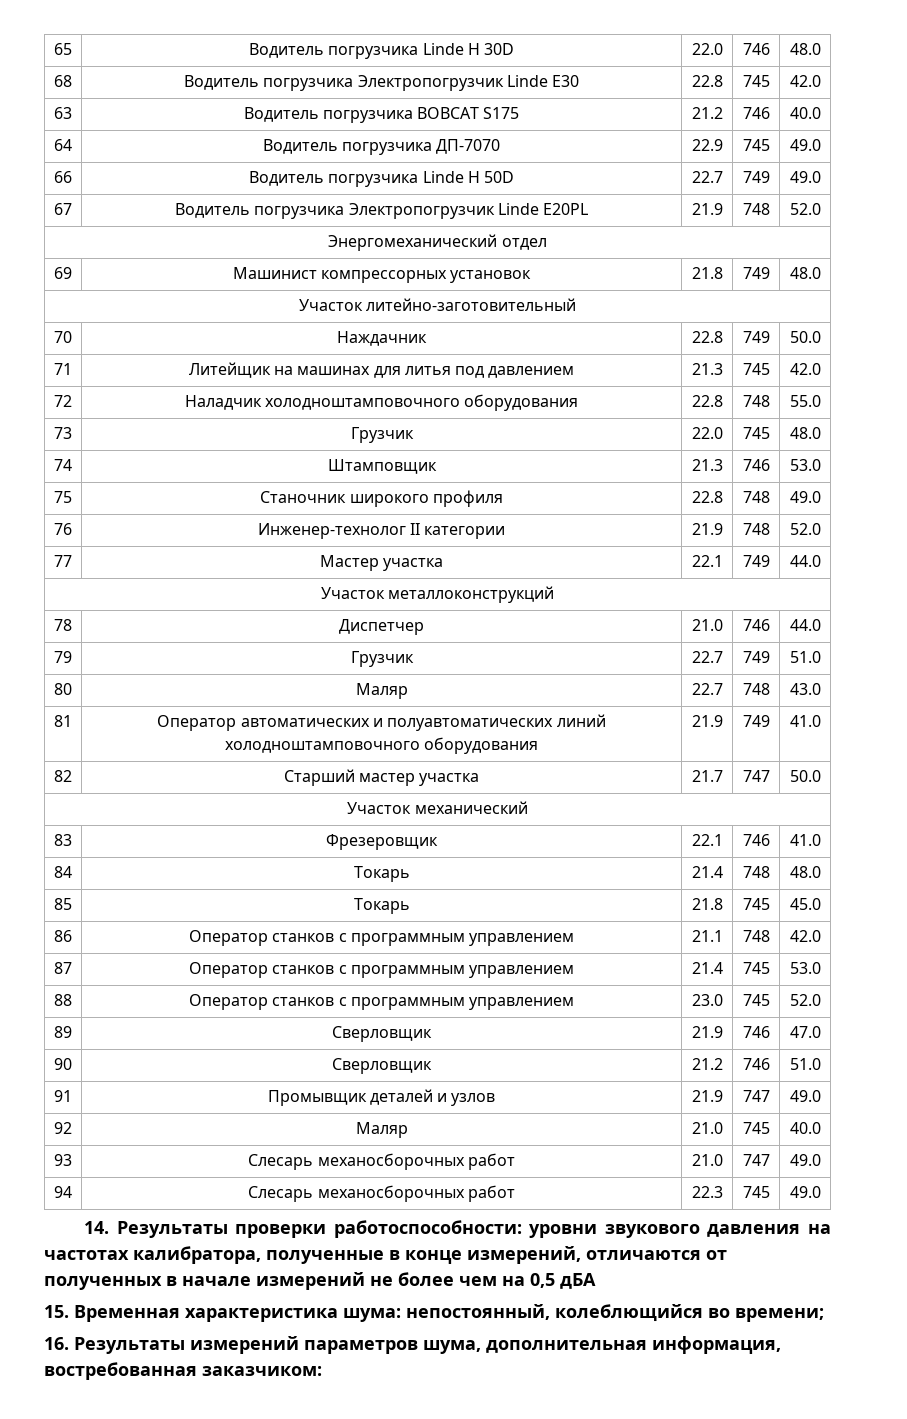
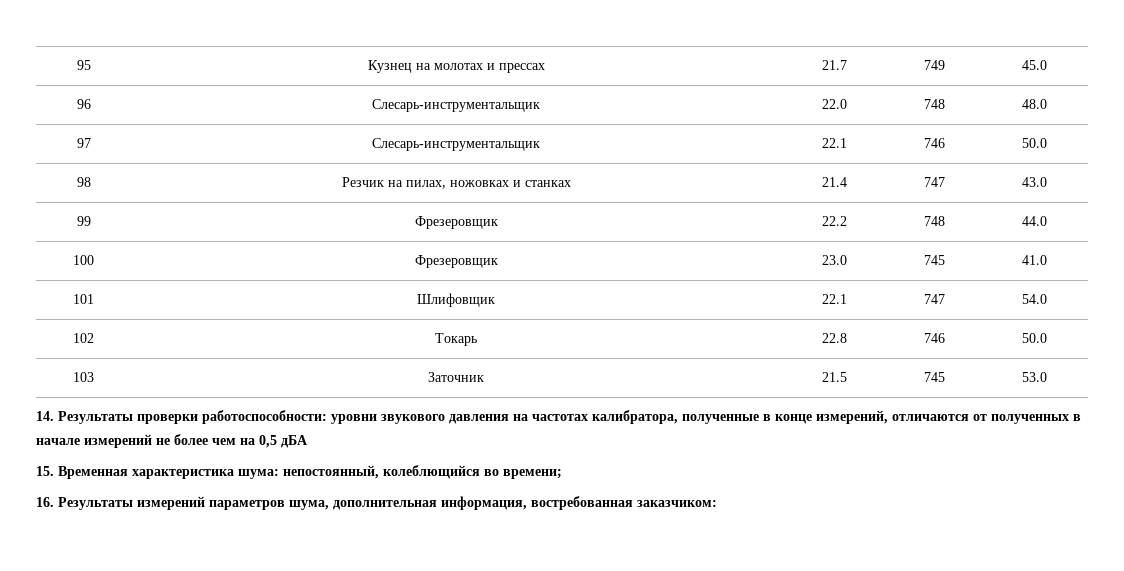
[54,43,72,55] [248,43,515,59] [691,43,723,55] [742,43,770,55] [789,43,821,55] [54,75,72,87] [183,75,580,91] [691,75,723,87] [742,75,770,87] [789,75,821,87] [54,107,72,119] [243,107,520,123] [691,107,723,119] [742,107,770,119] [789,107,821,119] [54,139,72,151] [262,139,501,155] [691,139,723,151] [742,139,770,151] [789,139,821,151] [54,171,72,183] [248,171,515,187] [691,171,723,183] [742,171,770,183] [789,171,821,183] [54,203,72,215] [174,203,589,219] [691,203,723,215] [742,203,770,215] [789,203,821,215] [328,234,547,251] [54,267,72,279] [232,267,532,283] [691,267,723,279] [742,267,770,279] [789,267,821,279] [298,298,577,311] [54,331,72,343] [337,331,427,346] [691,331,723,343] [742,331,770,343] [789,331,821,343] [54,363,72,375] [188,362,575,378] [691,363,723,375] [742,363,770,375] [789,363,821,375] [54,395,72,407] [184,394,579,411] [691,395,723,407] [742,395,770,407] [789,395,821,407] [54,427,72,439] [350,427,414,443] [691,427,723,439] [742,427,770,439] [789,427,821,439] [54,459,72,471] [327,459,437,474] [691,459,723,471] [742,459,770,471] [789,459,821,471] [54,491,72,503] [260,490,503,507] [691,491,723,503] [742,491,770,503] [789,491,821,503] [54,523,72,535] [257,523,506,539] [691,523,723,535] [742,523,770,535] [789,523,821,535] [54,555,72,567] [319,555,444,571] [691,555,723,567] [742,555,770,567] [789,555,821,567] [320,586,555,603] [54,619,72,631] [339,619,424,635] [691,619,723,631] [742,619,770,631] [789,619,821,631] [54,651,72,663] [350,651,414,667] [691,651,723,663] [742,651,770,663] [789,651,821,663] [54,683,72,695] [355,683,408,699] [691,683,723,695] [742,683,770,695] [789,683,821,695] [54,715,72,727] [157,714,606,731] [224,737,539,754] [691,715,723,727] [742,715,770,727] [789,715,821,727] [54,770,72,782] [283,769,480,786] [691,770,723,782] [742,770,770,782] [789,770,821,782] [347,801,528,814] [54,834,72,846] [326,834,438,850] [691,834,723,846] [742,834,770,846] [789,834,821,846] [54,866,72,878] [353,866,410,882] [691,866,723,878] [742,866,770,878] [789,866,821,878] [54,898,72,910] [353,898,410,914] [691,898,723,910] [742,898,770,910] [789,898,821,910] [54,930,72,942] [188,930,575,946] [691,930,723,942] [742,930,770,942] [789,930,821,942] [54,962,72,974] [188,962,575,978] [691,962,723,974] [742,962,770,974] [789,962,821,974] [54,994,72,1006] [188,994,575,1010] [691,994,723,1006] [742,994,770,1006] [789,994,821,1006] [54,1026,72,1038] [332,1026,432,1042] [691,1026,723,1038] [742,1026,770,1038] [789,1026,821,1038] [54,1058,72,1070] [332,1058,432,1074] [691,1058,723,1070] [742,1058,770,1070] [789,1058,821,1070] [54,1090,72,1102] [267,1089,496,1106] [691,1090,723,1102] [742,1090,770,1102] [789,1090,821,1102] [54,1122,72,1134] [355,1122,408,1138] [691,1122,723,1134] [742,1122,770,1134] [789,1122,821,1134] [54,1154,72,1166] [248,1153,515,1170] [691,1154,723,1166] [742,1154,770,1166] [789,1154,821,1166] [54,1186,72,1198] [248,1185,515,1202] [691,1186,723,1198] [742,1186,770,1198] [789,1186,821,1198] 65 | Водитель погрузчика Linde H 30D | 22.0 | 746 | 48.0 // 68 | Водитель погрузчика Электропогрузчик Linde E30 | 22.8 | 745 | 42.0 // 63 | Водитель погрузчика BOBCAT S175 | 21.2 | 746 | 40.0 // 64 | Водитель погрузчика ДП-7070 | 22.9 | 745 | 49.0 // 66 | Водитель погрузчика Linde H 50D | 22.7 | 749 | 49.0 // 67 | Водитель погрузчика Электропогрузчик Linde E20PL | 21.9 | 748 | 52.0 // Энергомеханический отдел // 69 | Машинист компрессорных установок | 21.8 | 749 | 48.0 // Участок литейно-заготовительный // 70 | Наждачник | 22.8 | 749 | 50.0 // 71 | Литейщик на машинах для литья под давлением | 21.3 | 745 | 42.0 // 72 | Наладчик холодноштамповочного оборудования | 22.8 | 748 | 55.0 // 73 | Грузчик | 22.0 | 745 | 48.0 // 74 | Штамповщик | 21.3 | 746 | 53.0 // 75 | Станочник широкого профиля | 22.8 | 748 | 49.0 // 76 | Инженер-технолог II категории | 21.9 | 748 | 52.0 // 77 | Мастер участка | 22.1 | 749 | 44.0 // Участок металлоконструкций // 78 | Диспетчер | 21.0 | 746 | 44.0 // 79 | Грузчик | 22.7 | 749 | 51.0 // 80 | Маляр | 22.7 | 748 | 43.0 // 81 | Оператор автоматических и полуавтоматических линий холодноштамповочного оборудования | 21.9 | 749 | 41.0 // 82 | Старший мастер участка | 21.7 | 747 | 50.0 // Участок механический // 83 | Фрезеровщик | 22.1 | 746 | 41.0 // 84 | Токарь | 21.4 | 748 | 48.0 // 85 | Токарь | 21.8 | 745 | 45.0 // 86 | Оператор станков с программным управлением | 21.1 | 748 | 42.0 // 87 | Оператор станков с программным управлением | 21.4 | 745 | 53.0 // 88 | Оператор станков с программным управлением | 23.0 | 745 | 52.0 // 89 | Сверловщик | 21.9 | 746 | 47.0 // 90 | Сверловщик | 21.2 | 746 | 51.0 // 91 | Промывщик деталей и узлов | 21.9 | 747 | 49.0 // 92 | Маляр | 21.0 | 745 | 40.0 // 93 | Слесарь механосборочных работ | 21.0 | 747 | 49.0 // 94 | Слесарь механосборочных работ | 22.3 | 745 | 49.0 -> [76,60,91,70] [367,60,545,73] [822,60,847,70] [924,60,945,70] [1022,60,1047,70] [76,99,91,109] [372,99,540,112] [822,99,847,109] [924,99,945,109] [1022,99,1047,109] [76,138,91,148] [372,138,540,151] [822,138,847,148] [924,138,945,148] [1022,138,1047,148] [76,177,91,187] [341,177,571,189] [822,177,847,187] [924,177,945,187] [1022,177,1047,187] [76,216,91,226] [414,216,498,229] [822,216,847,226] [924,216,945,226] [1022,216,1047,226] [73,255,94,265] [414,255,498,268] [822,255,847,265] [924,255,945,265] [1022,255,1047,265] [73,294,94,304] [417,293,495,307] [822,294,847,304] [924,294,945,304] [1022,294,1047,304] [73,333,94,343] [435,333,477,346] [822,333,847,343] [924,333,945,343] [1022,333,1047,343] [73,372,94,382] [428,372,484,382] [822,372,847,382] [924,372,945,382] [1022,372,1047,382] 95 | Кузнец на молотах и прессах | 21.7 | 749 | 45.0 // 96 | Слесарь-инструментальщик | 22.0 | 748 | 48.0 // 97 | Слесарь-инструментальщик | 22.1 | 746 | 50.0 // 98 | Резчик на пилах, ножовках и станках | 21.4 | 747 | 43.0 // 99 | Фрезеровщик | 22.2 | 748 | 44.0 // 100 | Фрезеровщик | 23.0 | 745 | 41.0 // 101 | Шлифовщик | 22.1 | 747 | 54.0 // 102 | Токарь | 22.8 | 746 | 50.0 // 103 | Заточник | 21.5 | 745 | 53.0

